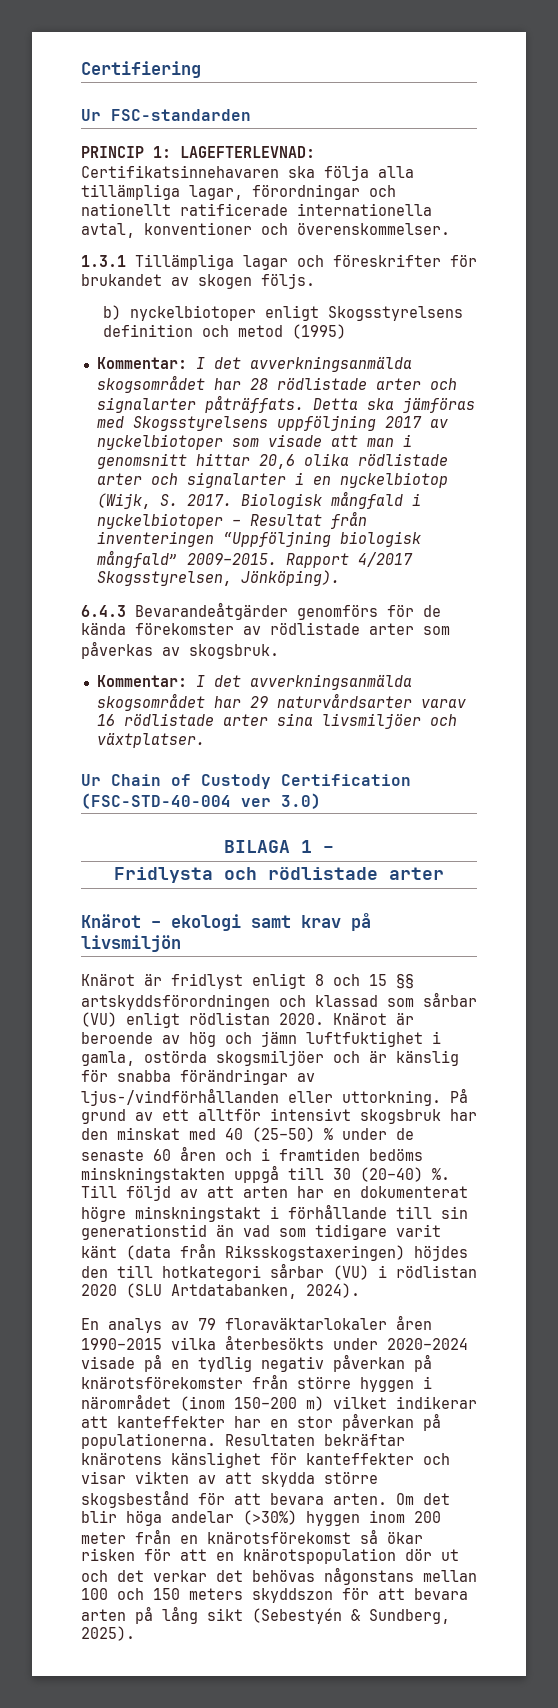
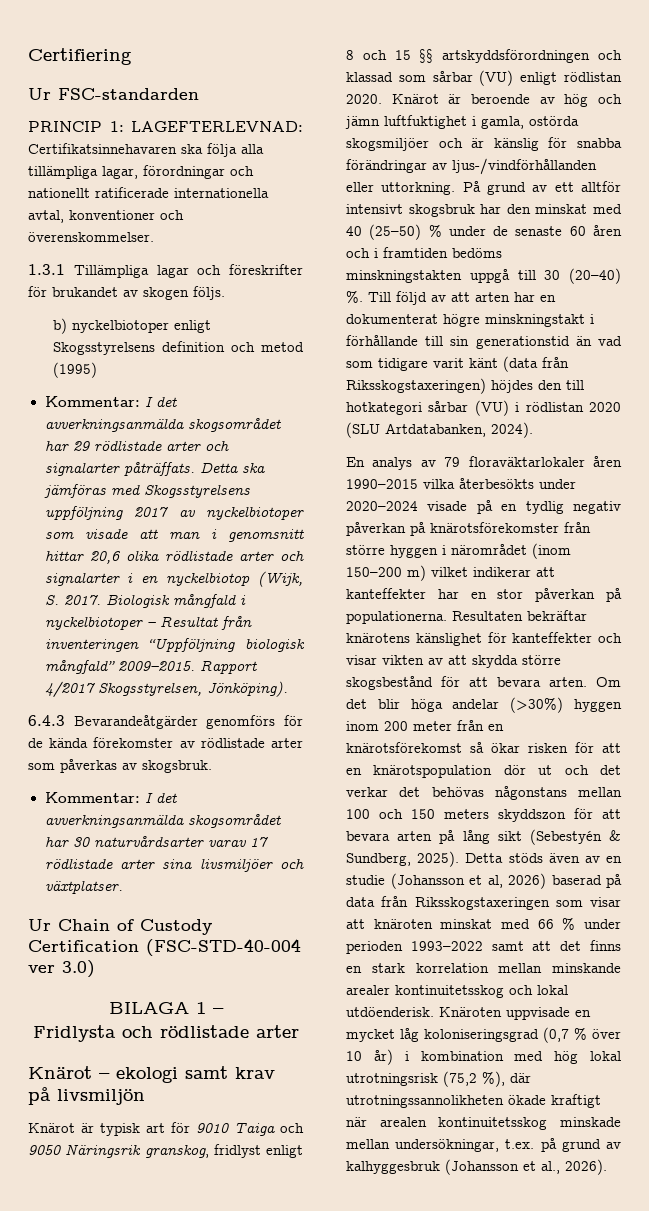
[249,378,268,390] 28 -> [72,441,90,451] 29
[249,696,268,708] 29 -> [72,837,90,847] 30
[96,714,115,726] 16 -> [249,837,269,847] 17
(162, 979) none -> [100,1122,304,1136] [28,1144,209,1158] typisk art för 9010 Taiga och 9050 Näringsrik granskog,
(135, 1633) none -> [465,853,622,863] [346,873,622,889] [346,896,621,910] [346,917,621,930] [346,940,621,954] [346,963,621,973] [346,985,568,998] [346,1007,591,1020] [346,1027,621,1043] [346,1049,621,1065] [346,1071,531,1087] [346,1094,601,1108] [346,1117,621,1130] [346,1138,621,1152] [346,1159,607,1175] Detta stöds även av en studie (Johansson et al, 2026) baserad på data från Riksskogstaxeringen som visar att knäroten minskat med 66 % under perioden 1993–2022 samt att det finns en stark korrelation mellan minskande arealer kontinuitetsskog och lokal utdöenderisk. Knäroten uppvisade en mycket låg koloniseringsgrad (0,7 % över 10 år) i kombination med hög lokal utrotningsrisk (75,2 %), där utrotningssannolikheten ökade kraftigt när arealen kontinuitetsskog minskade mellan undersökningar, t.ex. på grund av kalhyggesbruk (Johansson et al., 2026).

